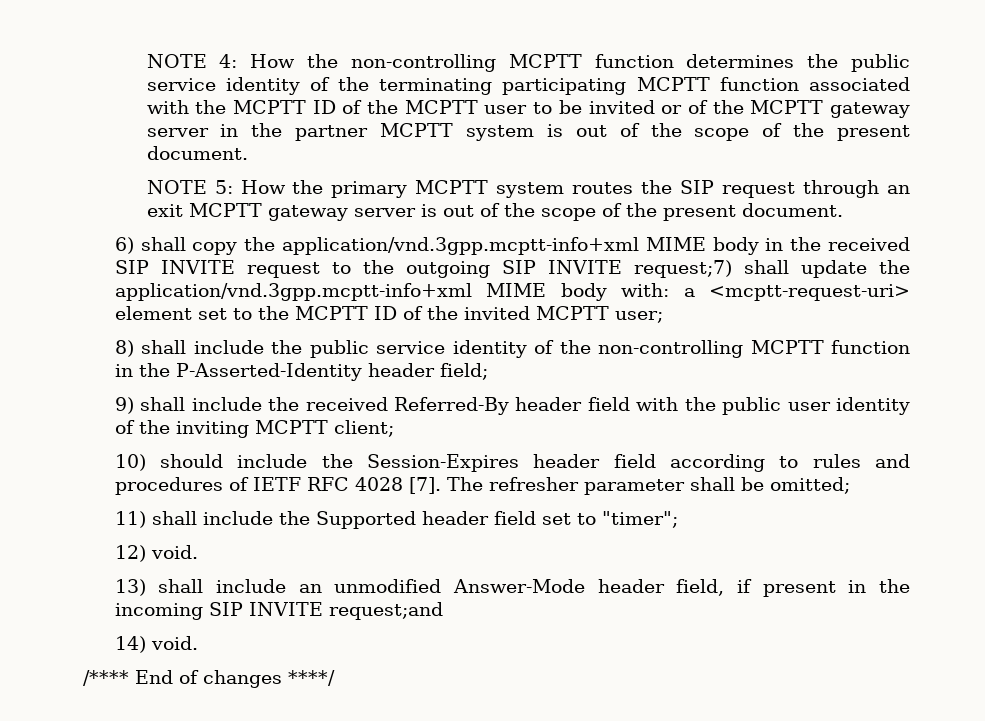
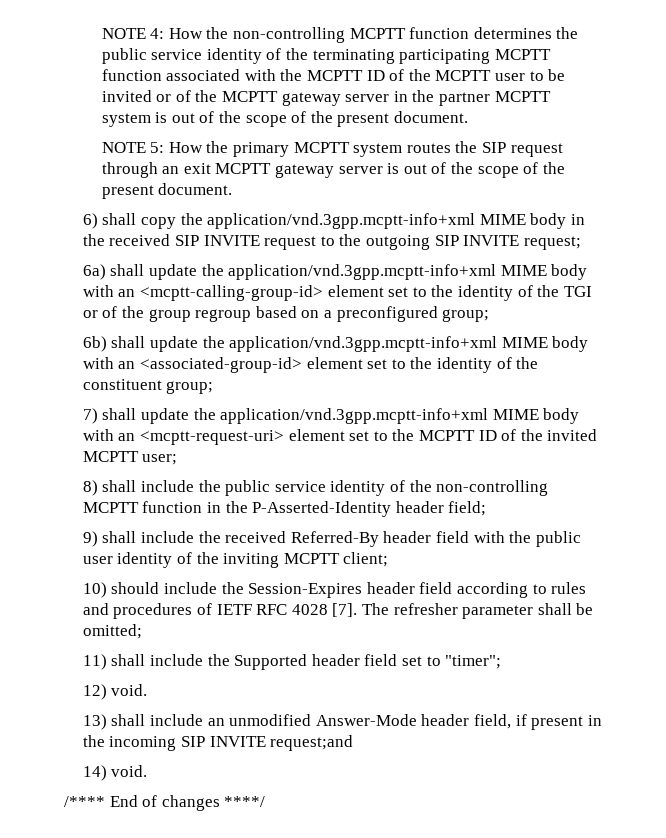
[633,260,910,278] [114,283,695,301] request;7) shall update the application/vnd.3gpp.mcptt-info+xml MIME body with: a -> [523,236,581,250] [82,264,588,280] [82,285,592,301] [82,306,490,322] [82,336,589,352] [82,357,539,373] [82,379,214,394] [82,408,580,424] [82,429,136,441] request; // 6a) shall update the application/vnd.3gpp.mcptt-info+xml MIME body with an <mcptt-calling-group-id> element set to the identity of the TGI or of the group regroup based on a preconfigured group; // 6b) shall update the application/vnd.3gpp.mcptt-info+xml MIME body with an <associated-group-id> element set to the identity of the constituent group; // 7) shall update the application/vnd.3gpp.mcptt-info+xml MIME body with an

